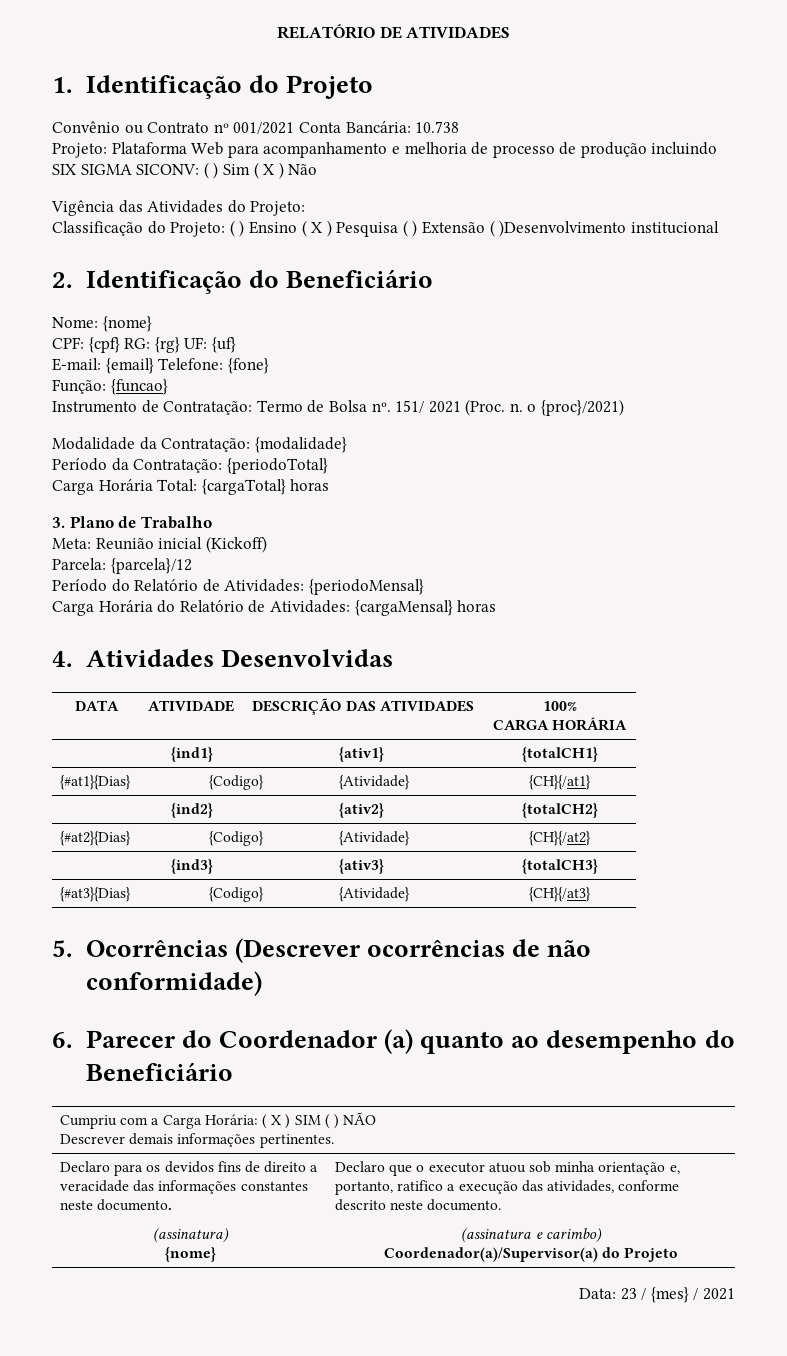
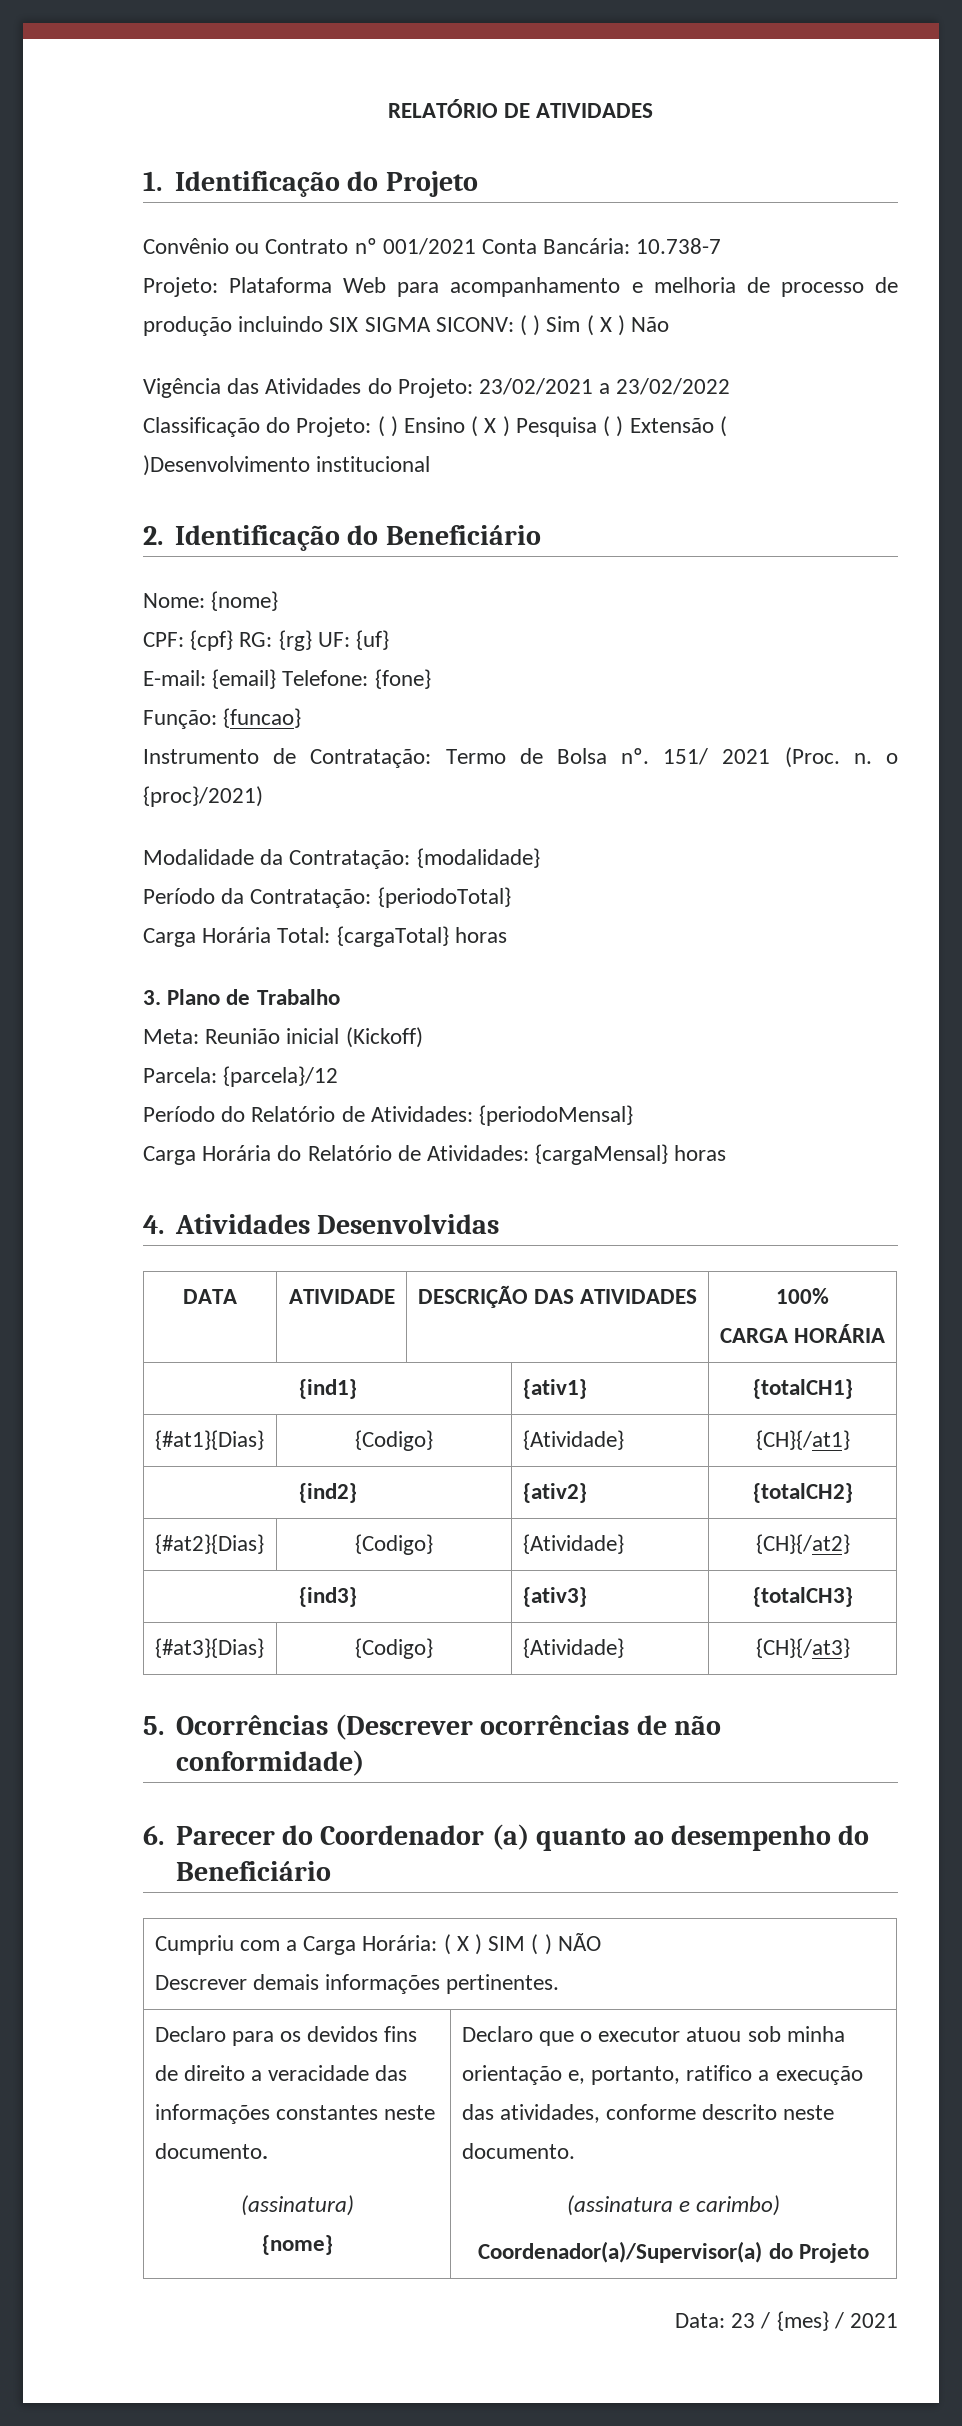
[415,121,460,133] 10.738 -> [636,238,722,254] 10.738-7
(306, 208) none -> [479,378,731,395] 23/02/2021 a 23/02/2022

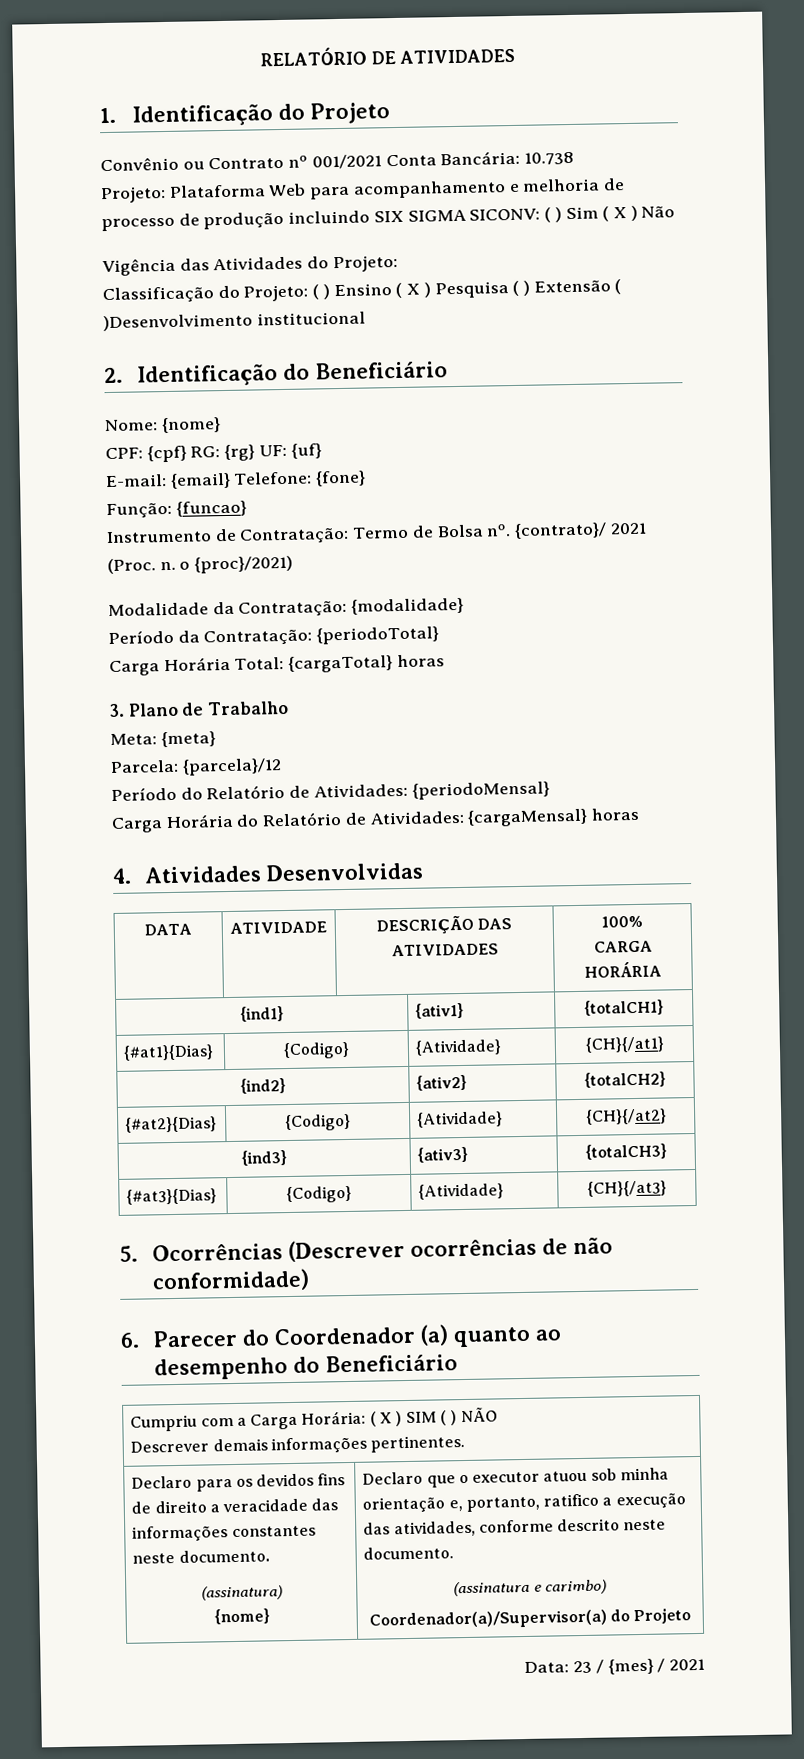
[636,238,722,254] 10.738-7 -> [524,151,575,165] 10.738
[479,378,731,395] 23/02/2021 a 23/02/2022 -> (398, 263) none
[663,748,709,765] 151/ -> [514,522,608,539] {contrato}/
[205,1027,423,1048] Reunião inicial (Kickoff) -> [160,731,216,748] {meta}

